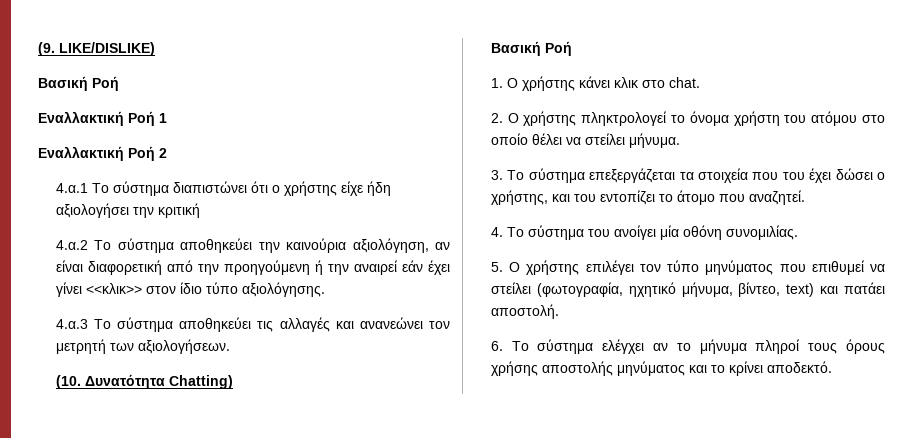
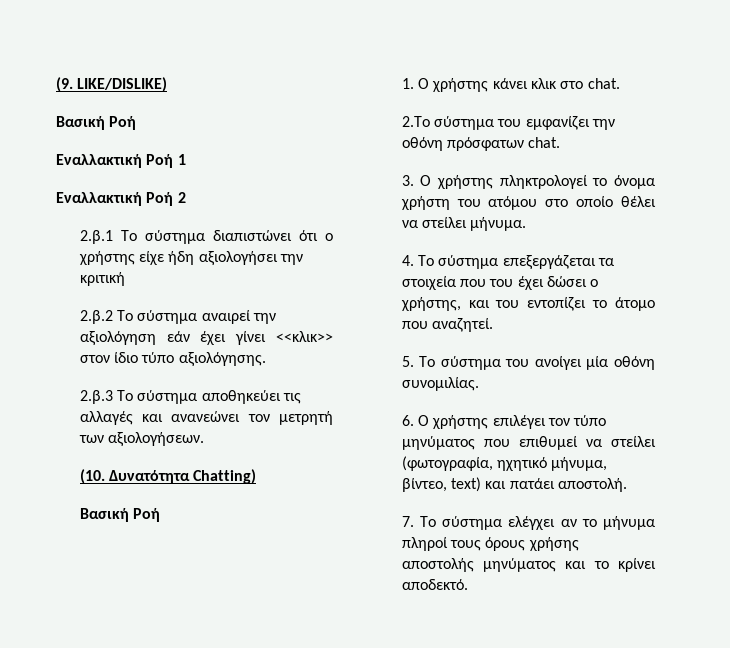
[55,183,88,193] 4.α.1 -> [79,230,113,244] 2.β.1
[55,238,450,253] [55,260,397,275] 4.α.2 Το σύστημα αποθηκεύει την καινούρια αξιολόγηση, αν είναι διαφορετική από την προηγούμενη ή την αναιρεί -> [79,310,277,324] [79,331,156,346] 2.β.2 Το σύστημα αναιρεί την αξιολόγηση
[55,319,88,329] 4.α.3 -> [79,390,113,404] 2.β.3
[490,113,503,123] 2. -> [401,116,616,130] [401,137,561,151] [401,175,414,186] 2.Το σύστημα του εμφανίζει την οθόνη πρόσφατων chat. // 3.
[490,170,503,180] 3. -> [401,255,414,266] 4.
[490,227,503,237] 4. -> [401,356,414,367] 5.
[490,262,503,272] 5. -> [401,415,414,426] 6.
[490,341,503,351] 6. -> [401,516,414,527] 7.

